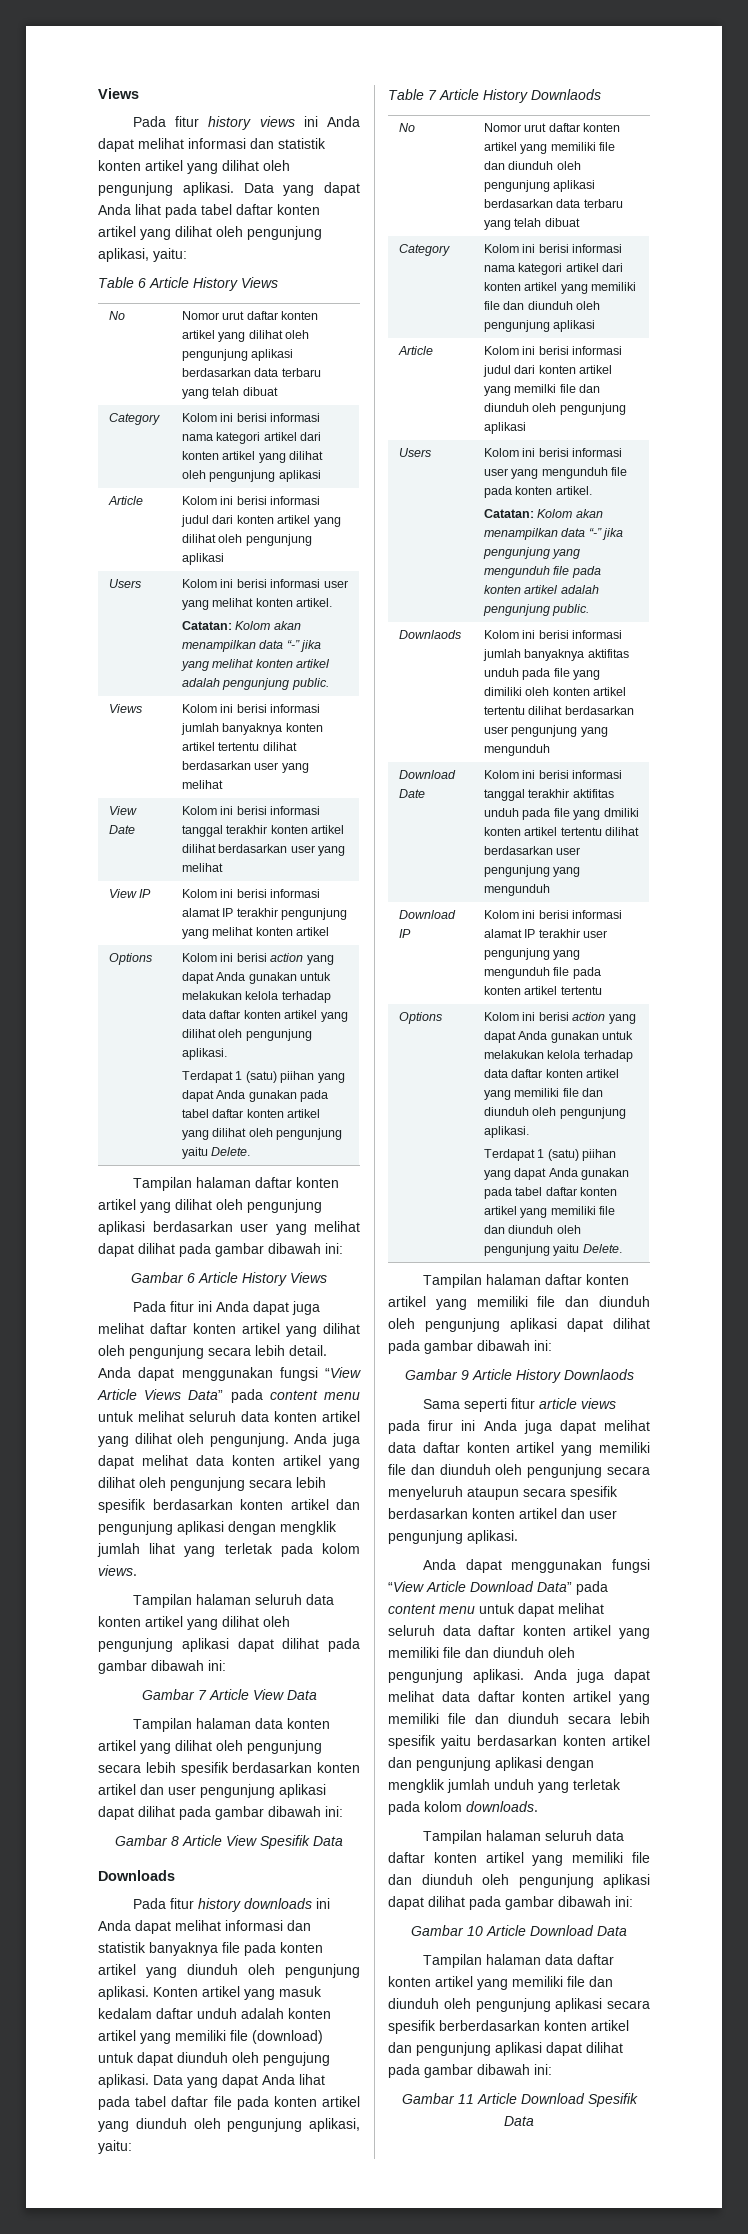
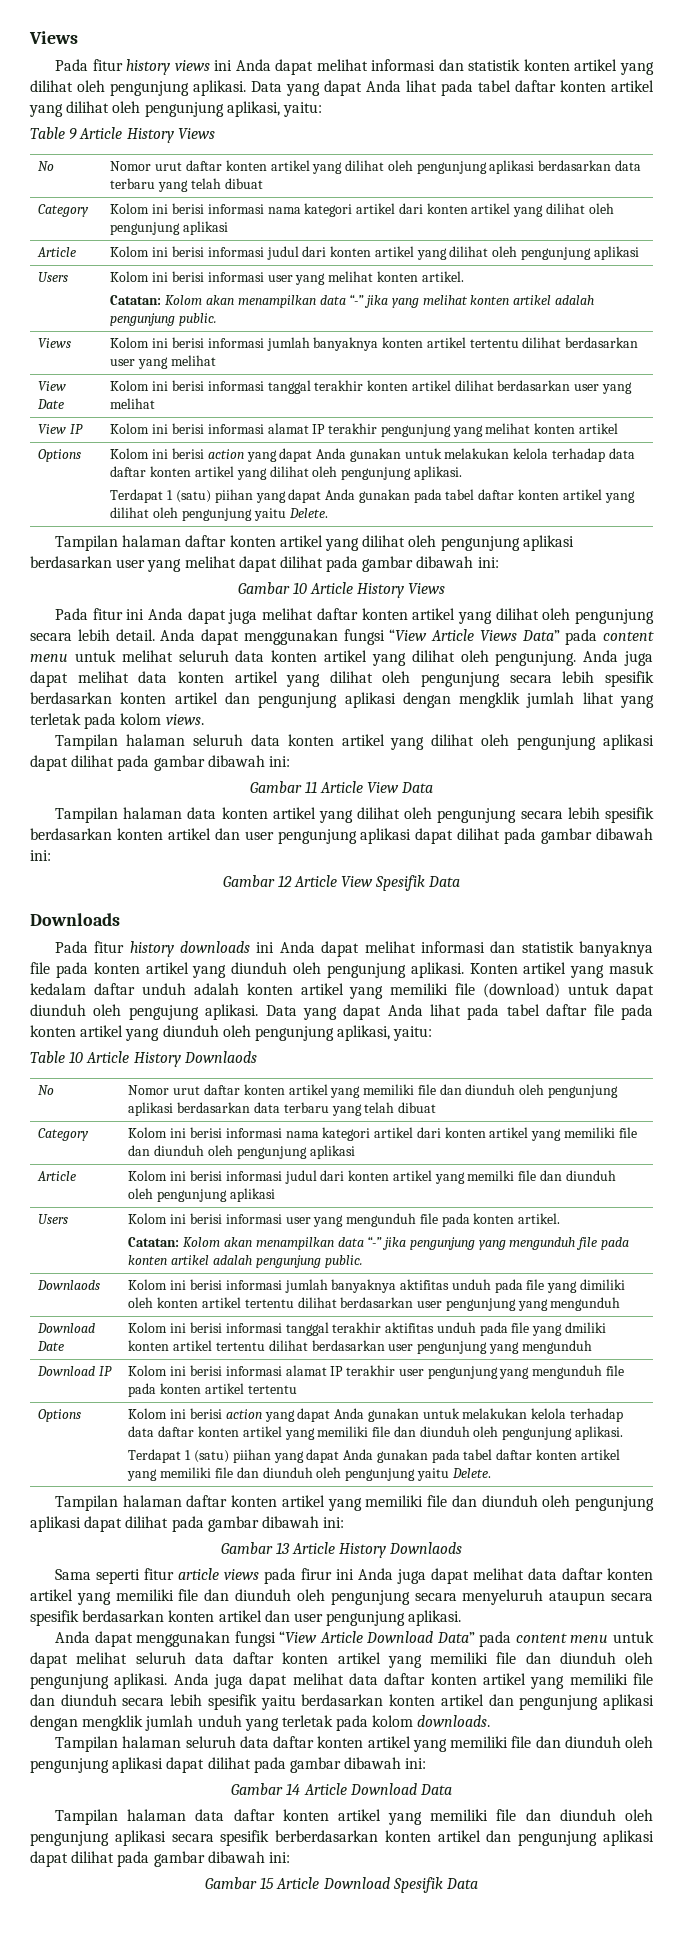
[138,278,146,288] 6 -> [69,128,78,140] 9
[187,1273,195,1283] 6 -> [292,582,307,594] 10
[197,1690,207,1700] 7 -> [304,781,317,793] 11
[171,1836,179,1846] 8 -> [277,875,292,887] 12
[428,90,437,100] 7 -> [69,1051,84,1063] 10
[460,1370,469,1380] 9 -> [275,1542,290,1554] 13
[467,1926,483,1936] 10 -> [286,1783,301,1795] 14
[457,2094,474,2104] 11 -> [260,1877,275,1889] 15

